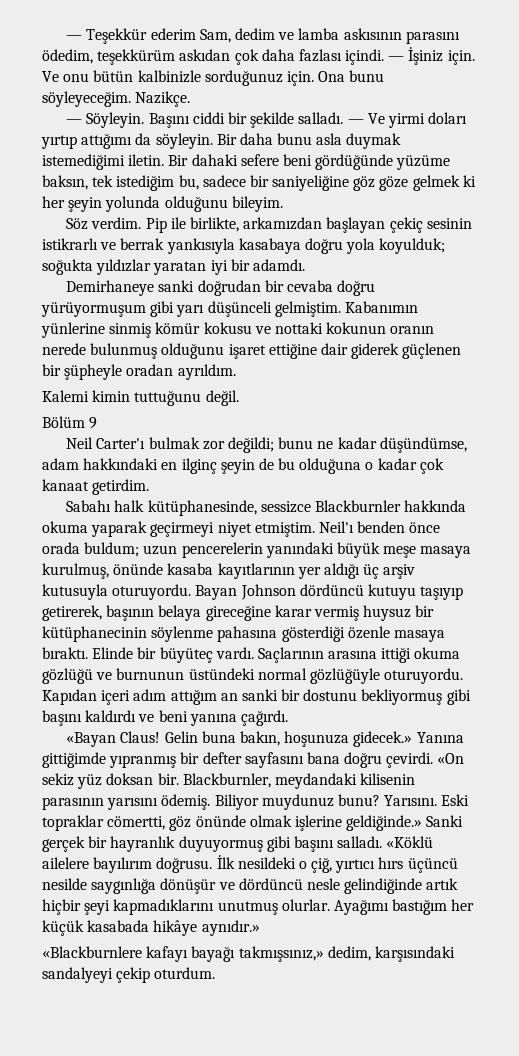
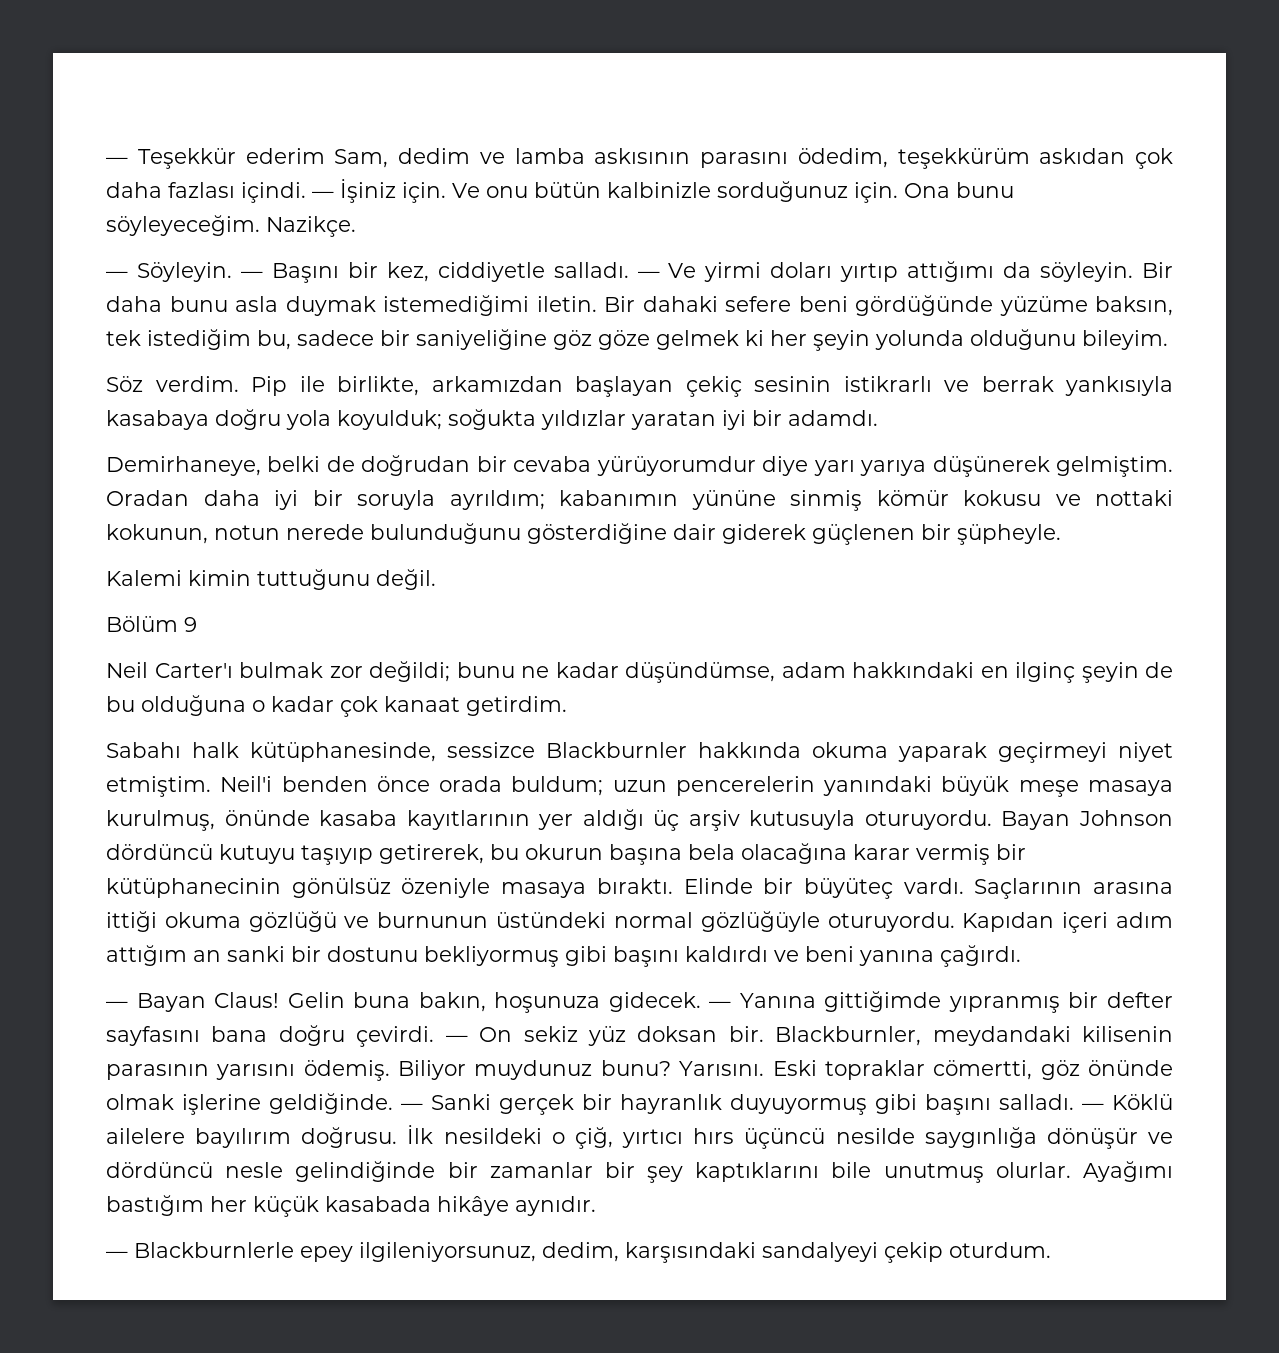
[148,112,295,128] Başını ciddi bir şekilde -> [240,262,545,283] — Başını bir kez, ciddiyetle
[66,280,376,296] [41,301,418,317] [41,322,105,338] Demirhaneye sanki doğrudan bir cevaba doğru yürüyormuşum gibi yarı düşünceli gelmiştim. Kabanımın yünlerine -> [106,455,1174,477] [106,490,776,510] Demirhaneye, belki de doğrudan bir cevaba yürüyorumdur diye yarı yarıya düşünerek gelmiştim. Oradan daha iyi bir soruyla ayrıldım; kabanımın yününe
[326,322,435,334] [42,343,317,359] kokunun oranın nerede bulunmuş olduğunu işaret ettiğine -> [106,523,667,544] kokunun, notun nerede bulunduğunu gösterdiğine
[64,364,236,380] şüpheyle oradan ayrıldım. -> [957,524,1061,545] şüpheyle.
[318,521,354,533] Neil'ı -> [220,776,273,792] Neil'i
[106,605,271,621] başının belaya gireceğine -> [490,843,847,865] bu okurun başına bela olacağına
[363,605,412,621] huysuz -> (990, 854) none
[151,626,390,642] söylenme pahasına gösterdiği özenle -> [291,878,491,898] gönülsüz özeniyle
[66,732,117,747] «Bayan -> [106,993,206,1012] — Bayan
[353,731,413,747] gidecek.» -> [608,992,732,1012] gidecek. —
[437,753,465,764] «On -> [445,1027,513,1042] — On
[346,815,423,831] geldiğinde.» -> [269,1093,423,1114] geldiğinde. —
[386,836,434,848] «Köklü -> [1082,1094,1173,1110] — Köklü
[426,878,459,890] [42,899,215,915] artık hiçbir şeyi kapmadıklarını -> [447,1162,872,1183] bir zamanlar bir şey kaptıklarını bile
[201,920,260,936] [42,946,324,962] aynıdır.» // «Blackburnlere kafayı bayağı takmışsınız,» -> [515,1196,596,1216] [106,1242,536,1262] aynıdır. // — Blackburnlerle epey ilgileniyorsunuz,

